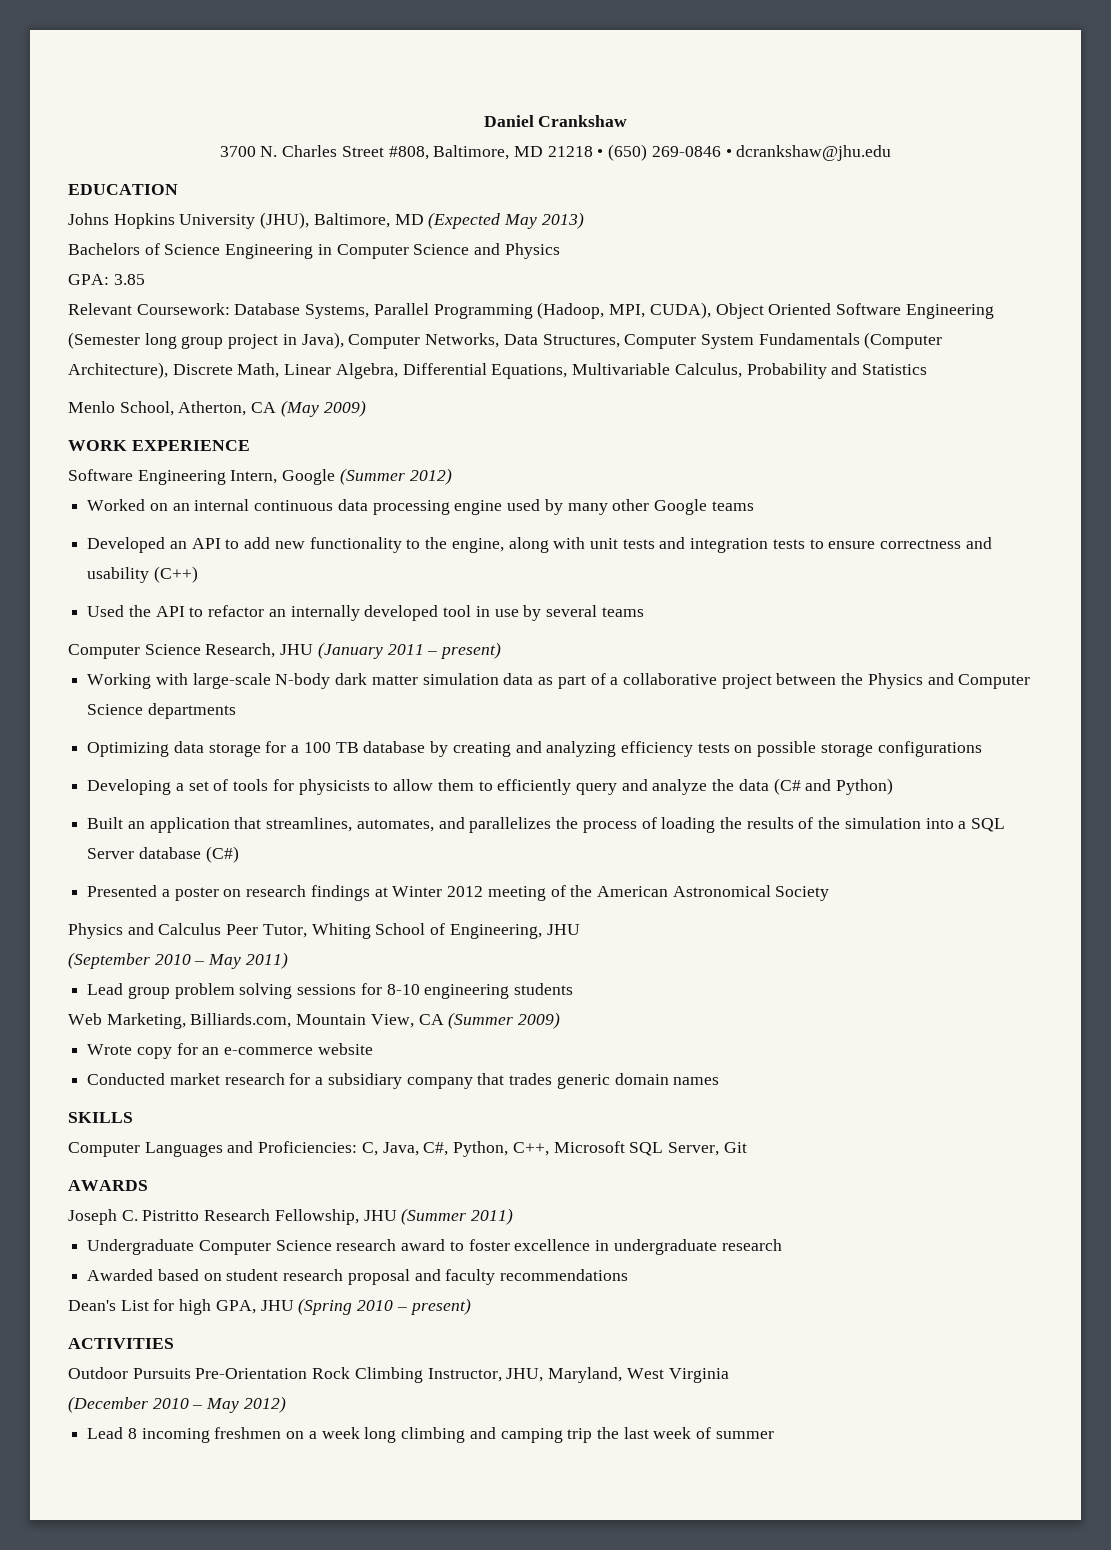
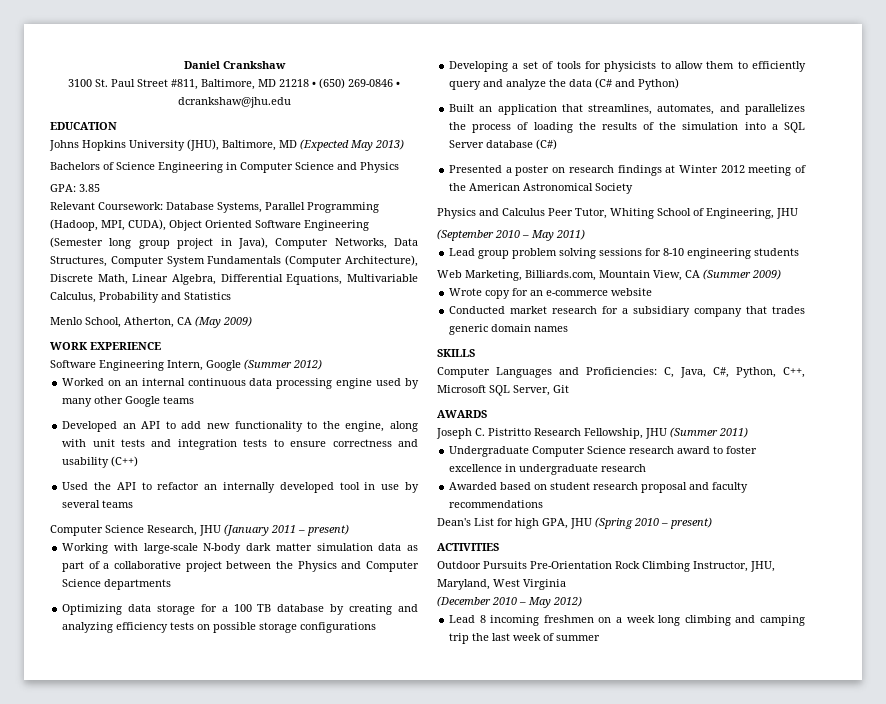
[219,145,429,160] 3700 N. Charles Street #808, -> [68,79,198,90] 3100 St. Paul Street #811,

